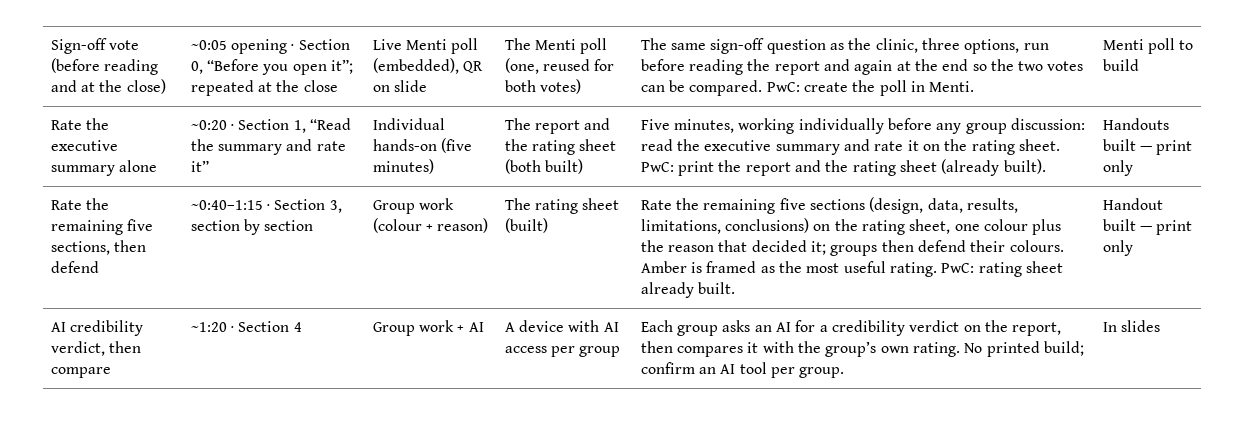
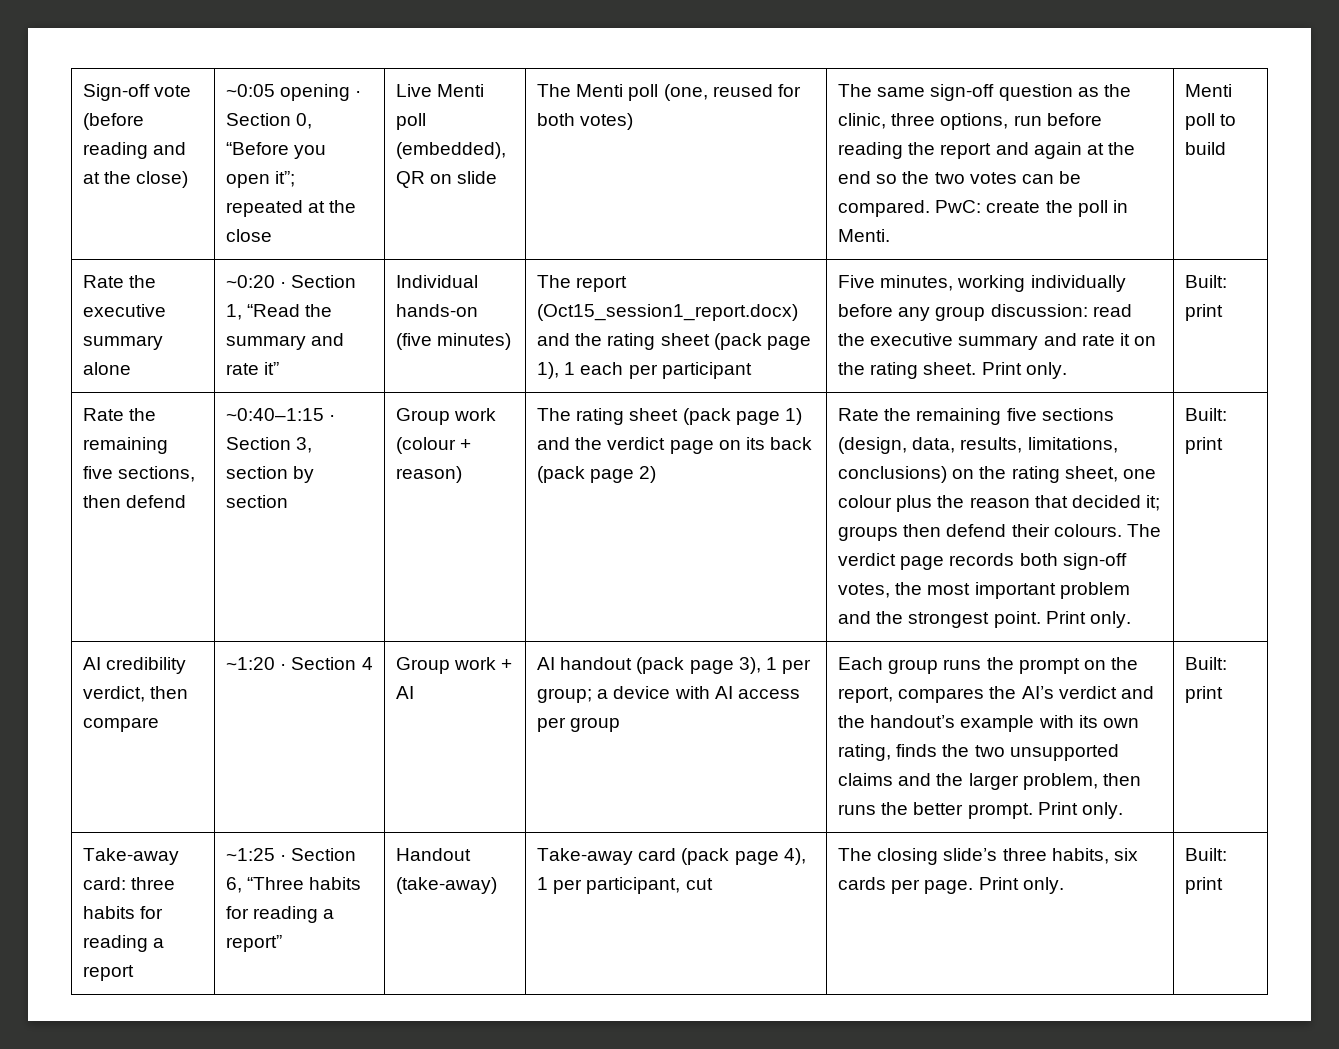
[584,118,611,130] [504,139,617,155] [504,159,583,174] and the rating sheet (both built) -> [537,304,799,321] [537,333,811,350] [537,362,752,379] (Oct15_session1_report.docx) and the rating sheet (pack page 1), 1 each per participant
[640,159,1046,176] [1102,118,1169,130] [1102,139,1193,155] [1102,160,1133,176] PwC: print the report and the rating sheet (already built). | Handouts built — print only -> [981,362,1067,379] [1185,275,1228,288] [1185,304,1224,321] Print only. | Built: print
[504,218,548,233] (built) -> [682,408,802,425] [537,437,813,454] [537,466,657,483] (pack page 1) and the verdict page on its back (pack page 2)
[640,261,1063,277] [640,282,735,298] [1102,198,1163,210] [1102,219,1193,235] [1102,240,1133,256] Amber is framed as the most useful rating. PwC: rating sheet already built. | Handout built — print only -> [1126,524,1161,537] [838,553,1127,570] [838,582,1130,599] [838,611,1131,628] [1185,408,1228,421] [1185,437,1224,454] The verdict page records both sign-off votes, the most important problem and the strongest point. Print only. | Built: print
[504,322,515,332] A -> [537,657,812,674] [537,688,609,703] AI handout (pack page 3), 1 per group; a
[722,320,1062,336] [640,341,1084,357] [640,362,845,378] [1102,320,1160,332] asks an AI for a credibility verdict on the report, then compares it with the group’s own rating. No printed build; confirm an AI tool per group. | In slides -> [943,657,1139,674] [838,686,1154,703] [838,715,1139,732] [838,744,1119,761] [838,773,1141,790] [838,802,1123,819] [1185,657,1228,670] [1185,686,1224,703] [83,848,180,865] [83,877,176,890] [83,906,164,919] [83,935,165,952] [83,965,135,981] [226,848,357,861] [226,877,362,893] [226,906,335,923] [226,935,283,952] [396,848,472,861] [396,877,498,894] [537,848,806,865] [537,877,713,894] [838,848,1138,865] [838,877,1064,894] [1185,848,1228,861] [1185,877,1224,894] runs the prompt on the report, compares the AI’s verdict and the handout’s example with its own rating, finds the two unsupported claims and the larger problem, then runs the better prompt. Print only. | Built: print // Take-away card: three habits for reading a report | ~1:25 · Section 6, “Three habits for reading a report” | Handout (take-away) | Take-away card (pack page 4), 1 per participant, cut | The closing slide’s three habits, six cards per page. Print only. | Built: print

